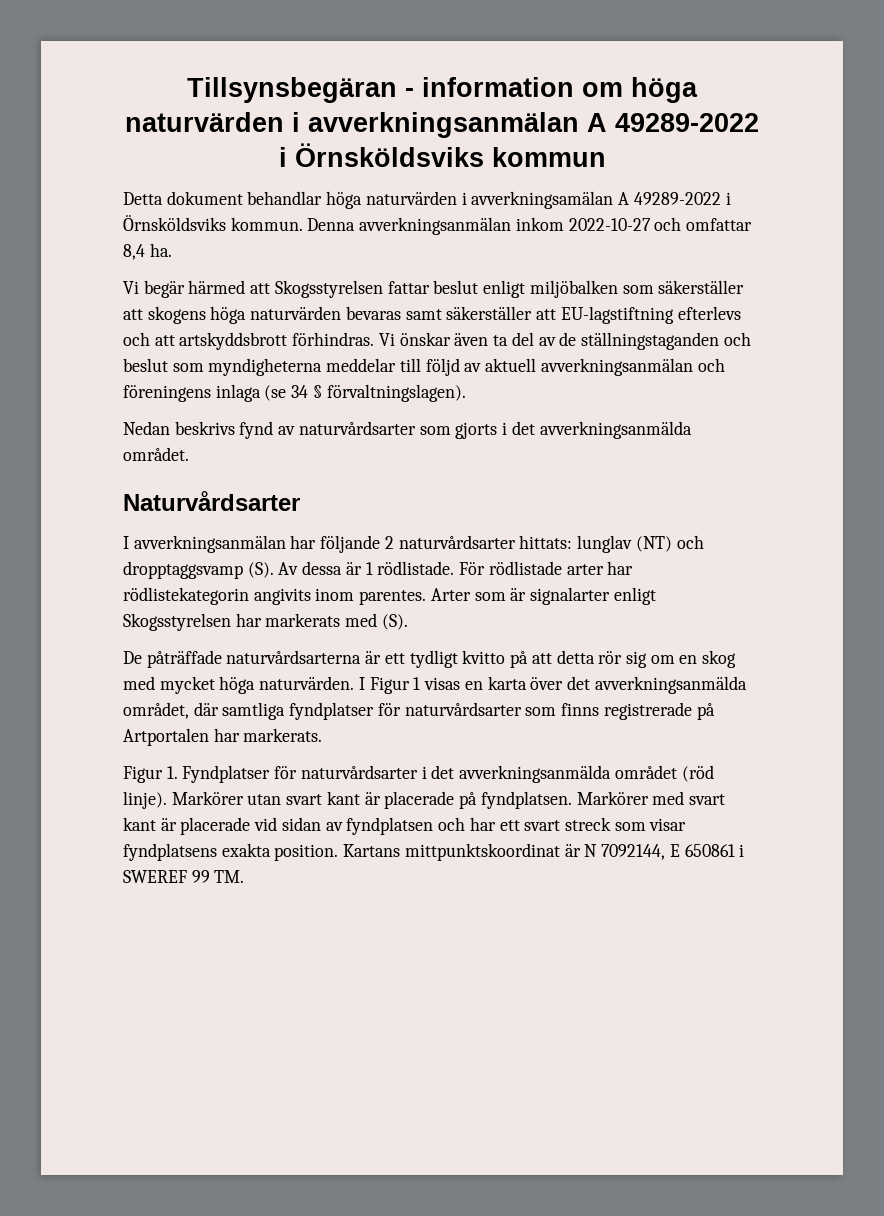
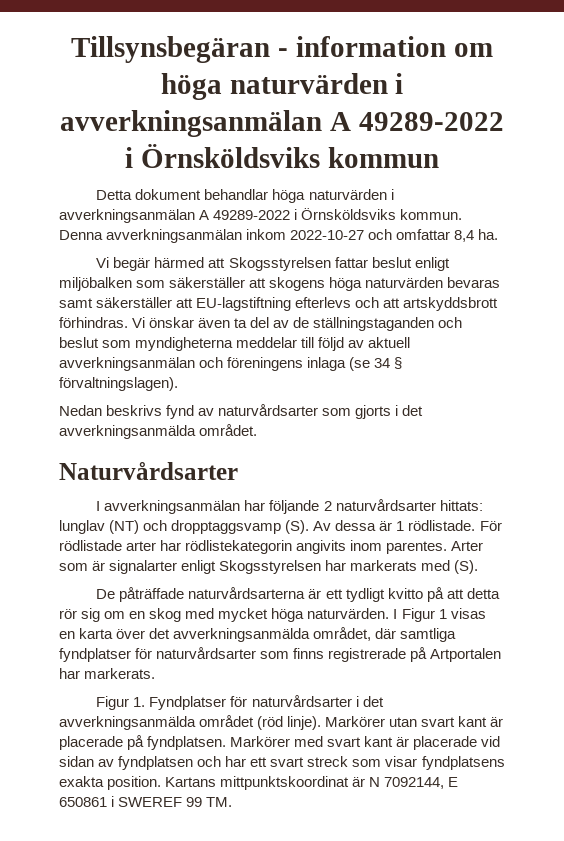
[471,191,614,209] avverkningsamälan -> [59,209,195,223] avverkningsanmälan

